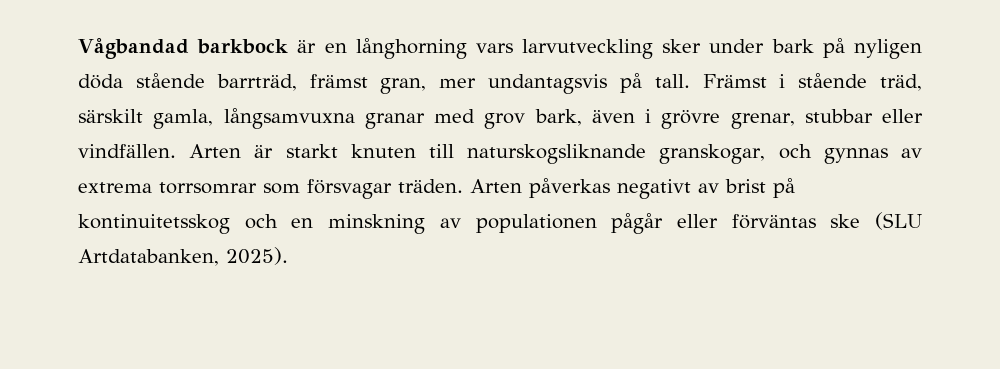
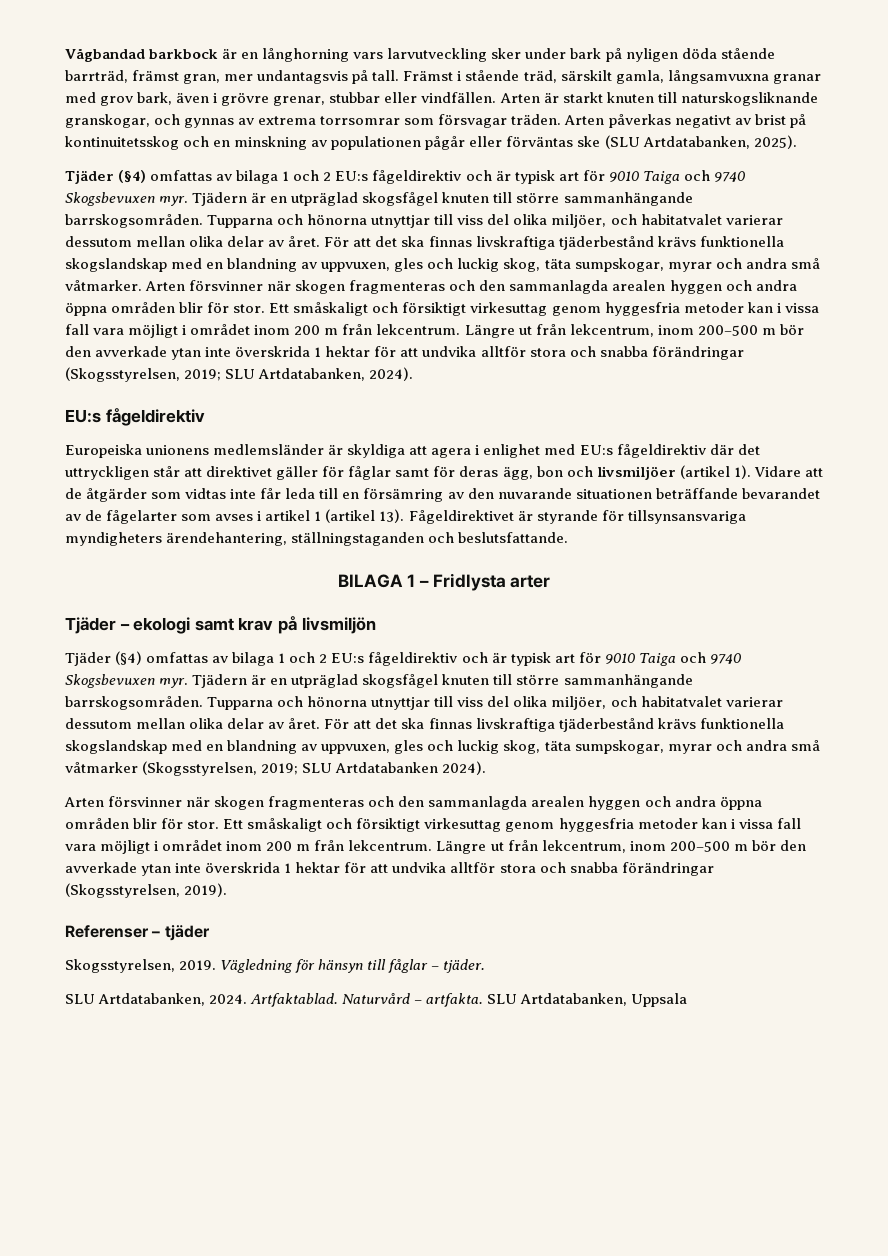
(288, 256) none -> [65,170,745,184] [65,192,693,206] [65,214,783,228] [65,236,784,250] [65,258,820,272] [65,280,797,294] [65,302,819,316] [65,324,804,338] [65,346,744,360] [65,367,414,382] [65,408,205,426] [65,444,760,458] [65,465,823,480] [65,488,820,502] [65,509,746,524] [65,532,569,546] [337,573,551,591] [65,616,376,634] [65,651,741,666] [65,674,693,688] [65,696,783,710] [65,718,784,732] [65,740,820,754] [65,761,487,776] [64,796,762,810] [65,818,801,832] [65,840,806,854] [65,862,714,876] [65,883,228,898] [65,925,210,941] [65,959,486,973] [65,993,688,1007] // Tjäder (§4) omfattas av bilaga 1 och 2 EU:s fågeldirektiv och är typisk art för 9010 Taiga och 9740 Skogsbevuxen myr. Tjädern är en utpräglad skogsfågel knuten till större sammanhängande barrskogsområden. Tupparna och hönorna utnyttjar till viss del olika miljöer, och habitatvalet varierar dessutom mellan olika delar av året. För att det ska finnas livskraftiga tjäderbestånd krävs funktionella skogslandskap med en blandning av uppvuxen, gles och luckig skog, täta sumpskogar, myrar och andra små våtmarker. Arten försvinner när skogen fragmenteras och den sammanlagda arealen hyggen och andra öppna områden blir för stor. Ett småskaligt och försiktigt virkesuttag genom hyggesfria metoder kan i vissa fall vara möjligt i området inom 200 m från lekcentrum. Längre ut från lekcentrum, inom 200–500 m bör den avverkade ytan inte överskrida 1 hektar för att undvika alltför stora och snabba förändringar (Skogsstyrelsen, 2019; SLU Artdatabanken, 2024). // EU:s fågeldirektiv // Europeiska unionens medlemsländer är skyldiga att agera i enlighet med EU:s fågeldirektiv där det uttryckligen står att direktivet gäller för fåglar samt för deras ägg, bon och livsmiljöer (artikel 1). Vidare att de åtgärder som vidtas inte får leda till en försämring av den nuvarande situationen beträffande bevarandet av de fågelarter som avses i artikel 1 (artikel 13). Fågeldirektivet är styrande för tillsynsansvariga myndigheters ärendehantering, ställningstaganden och beslutsfattande. // BILAGA 1 – Fridlysta arter // Tjäder – ekologi samt krav på livsmiljön // Tjäder (§4) omfattas av bilaga 1 och 2 EU:s fågeldirektiv och är typisk art för 9010 Taiga och 9740 Skogsbevuxen myr. Tjädern är en utpräglad skogsfågel knuten till större sammanhängande barrskogsområden. Tupparna och hönorna utnyttjar till viss del olika miljöer, och habitatvalet varierar dessutom mellan olika delar av året. För att det ska finnas livskraftiga tjäderbestånd krävs funktionella skogslandskap med en blandning av uppvuxen, gles och luckig skog, täta sumpskogar, myrar och andra små våtmarker (Skogsstyrelsen, 2019; SLU Artdatabanken 2024). // Arten försvinner när skogen fragmenteras och den sammanlagda arealen hyggen och andra öppna områden blir för stor. Ett småskaligt och försiktigt virkesuttag genom hyggesfria metoder kan i vissa fall vara möjligt i området inom 200 m från lekcentrum. Längre ut från lekcentrum, inom 200–500 m bör den avverkade ytan inte överskrida 1 hektar för att undvika alltför stora och snabba förändringar (Skogsstyrelsen, 2019). // Referenser – tjäder // Skogsstyrelsen, 2019. Vägledning för hänsyn till fåglar – tjäder. // SLU Artdatabanken, 2024. Artfaktablad. Naturvård – artfakta. SLU Artdatabanken, Uppsala

